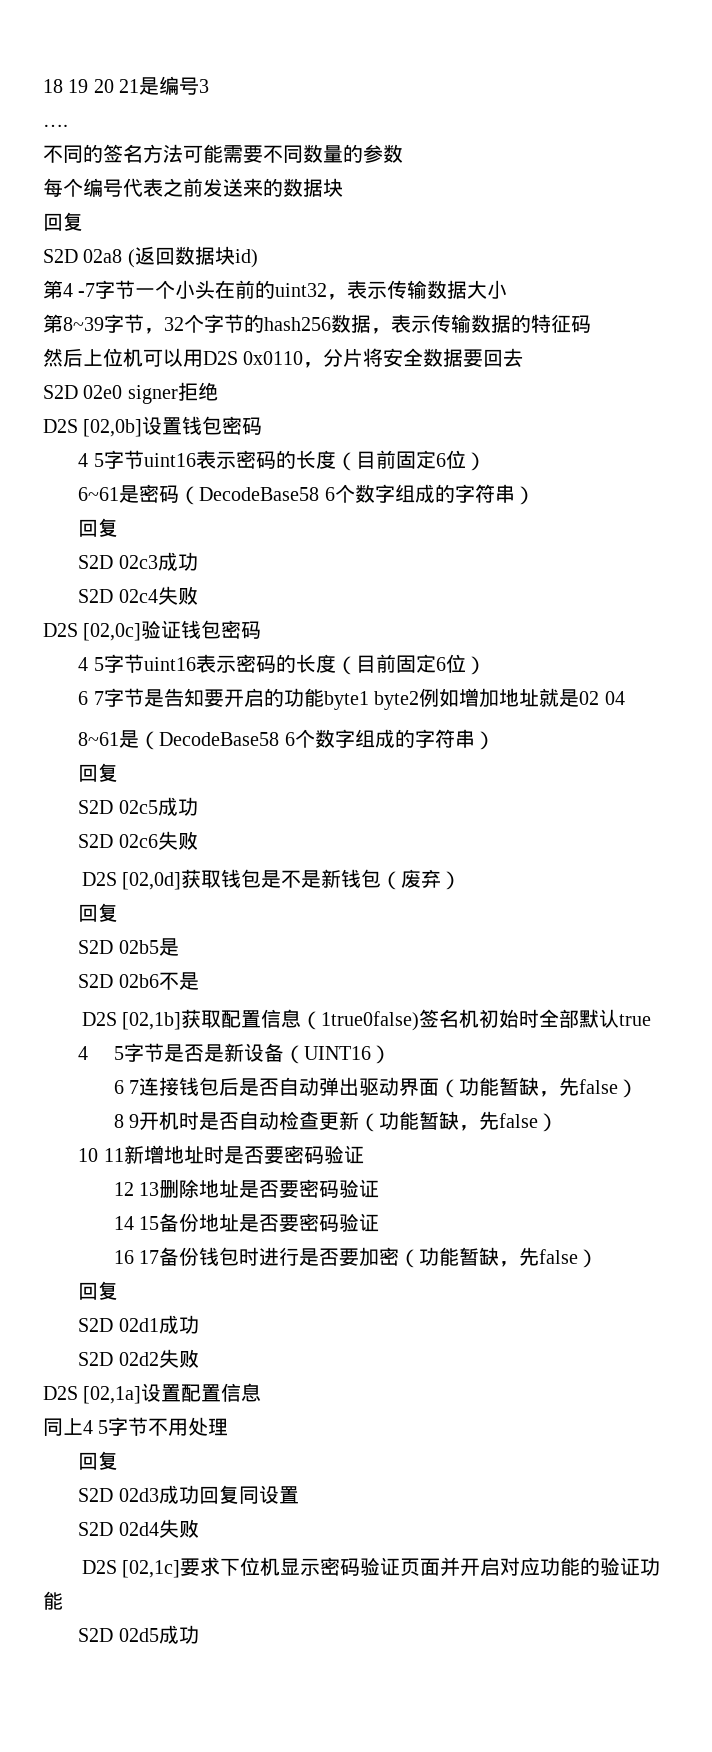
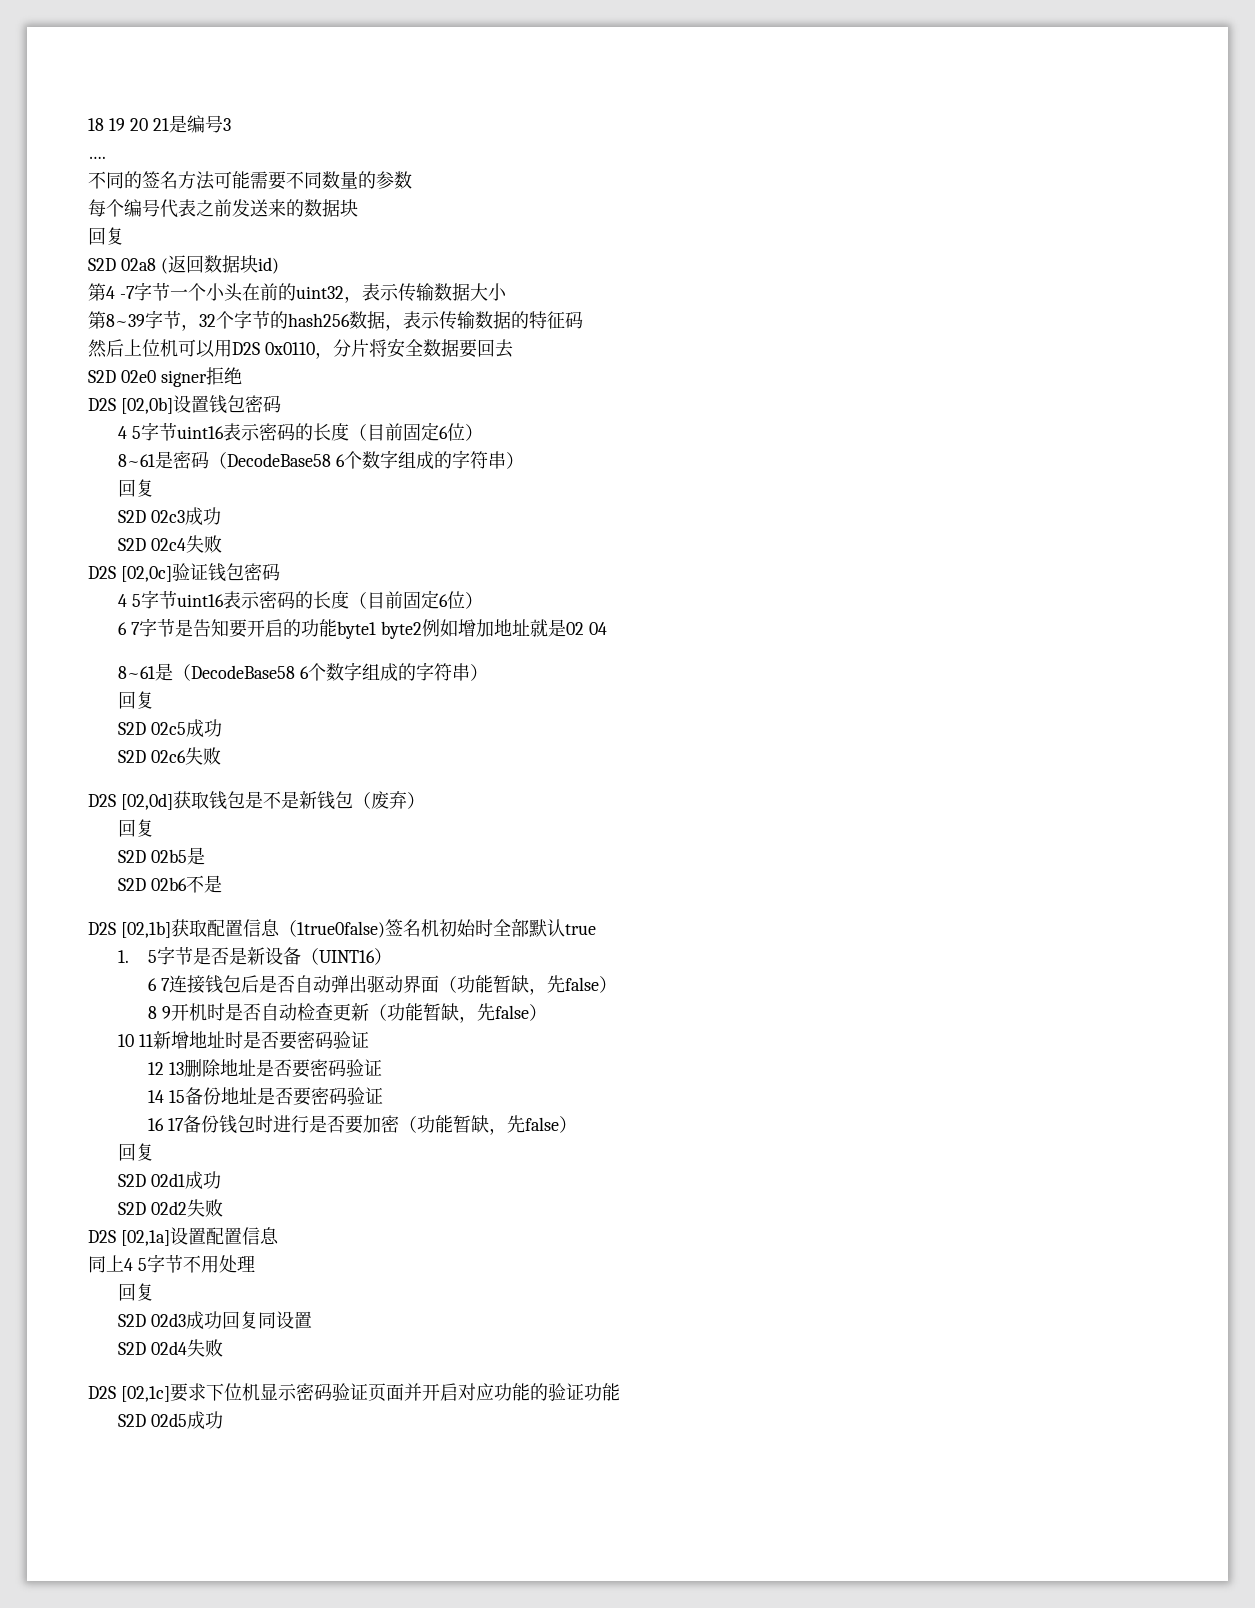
[78,487,120,501] 6~61 -> [118,454,156,467] 8~61
[78,1046,89,1060] 4 -> [118,950,130,963] 1.

